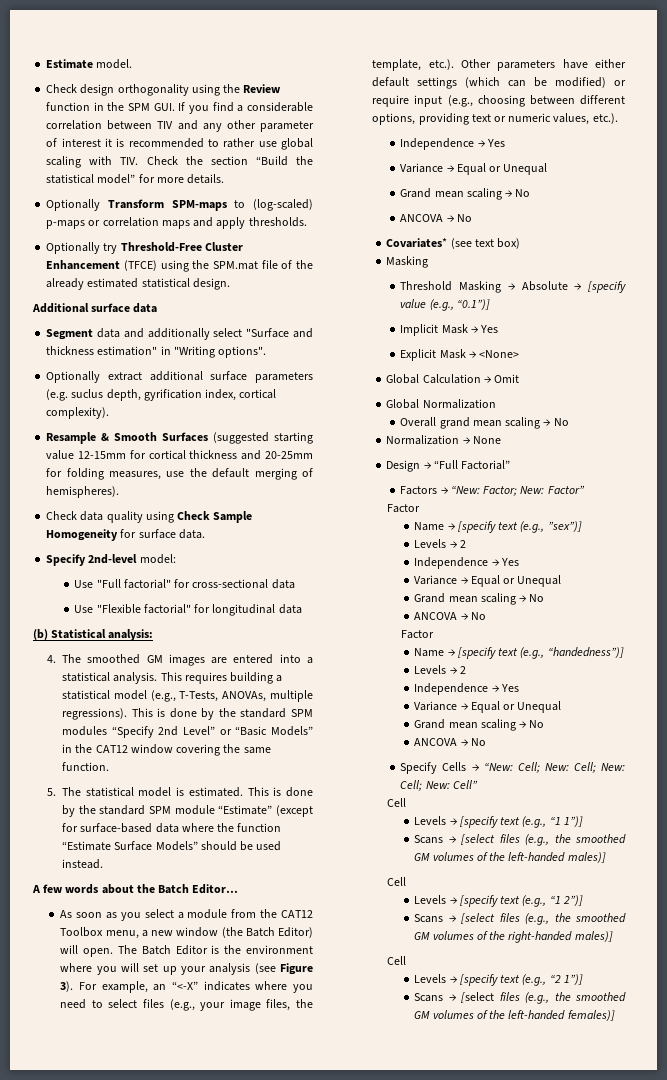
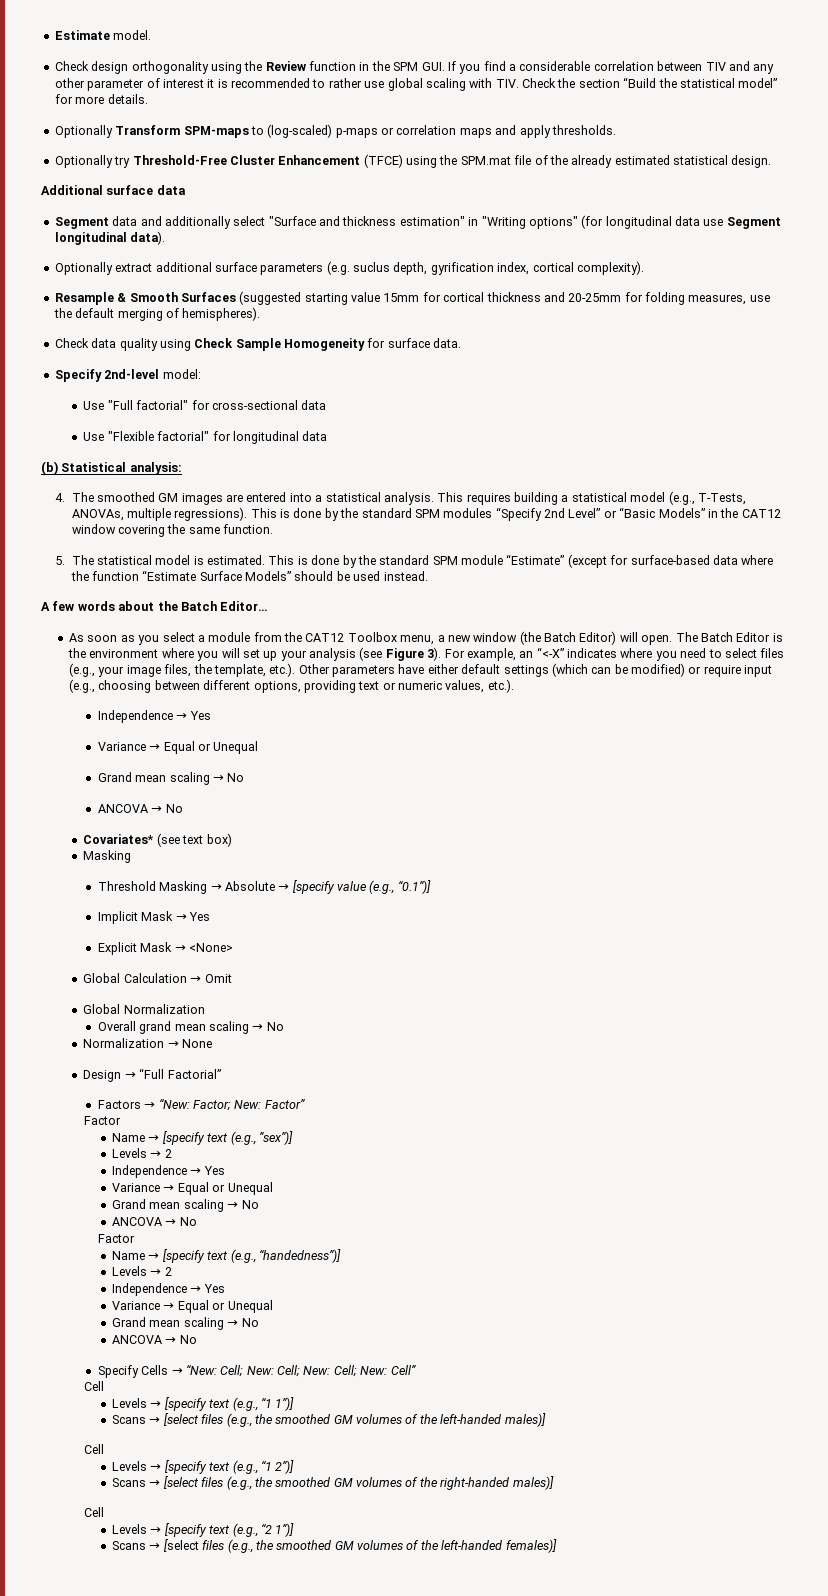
[218,346,267,358] options". -> [528,215,781,229] [54,231,166,245] options" (for longitudinal data use Segment longitudinal data).
[78,451,126,459] 12-15mm -> [383,293,420,302] 15mm

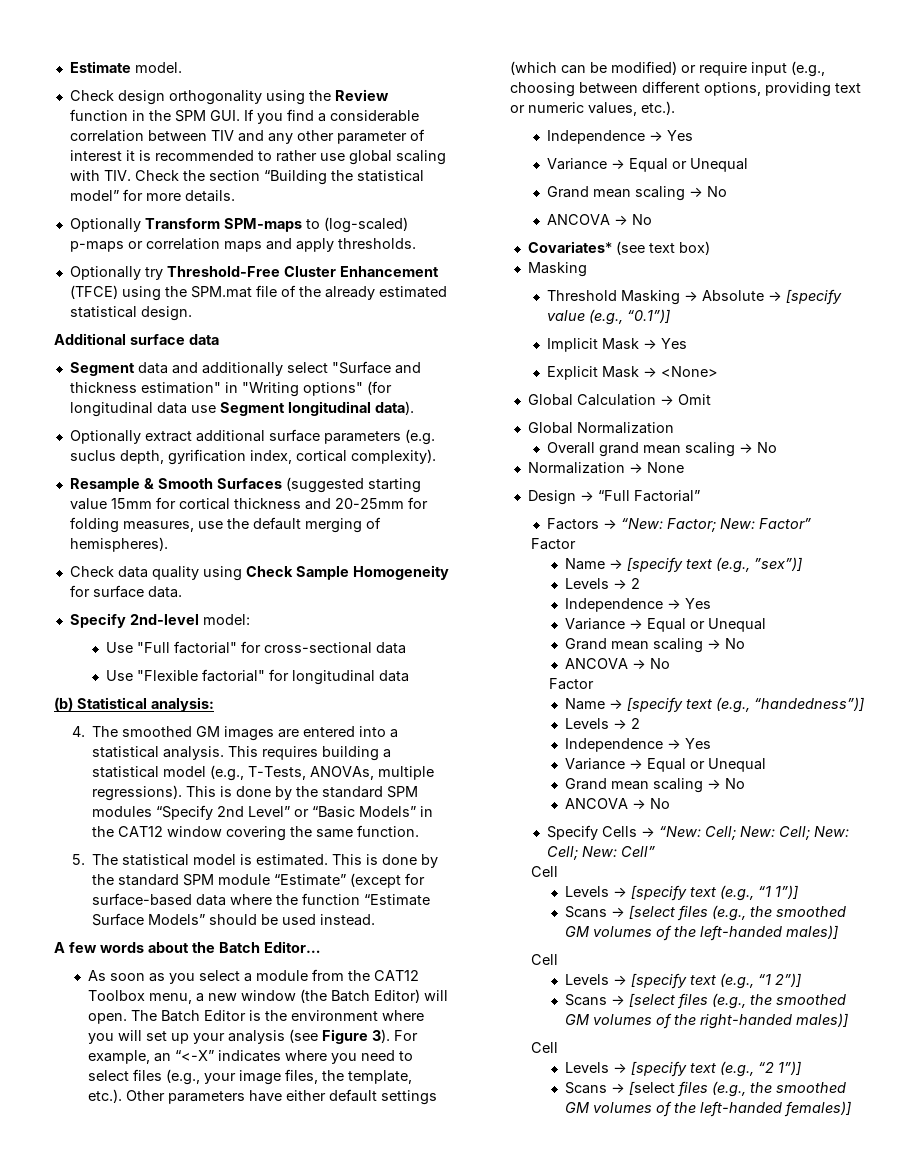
[623,77,657,88] “Build -> [263,170,327,185] “Building

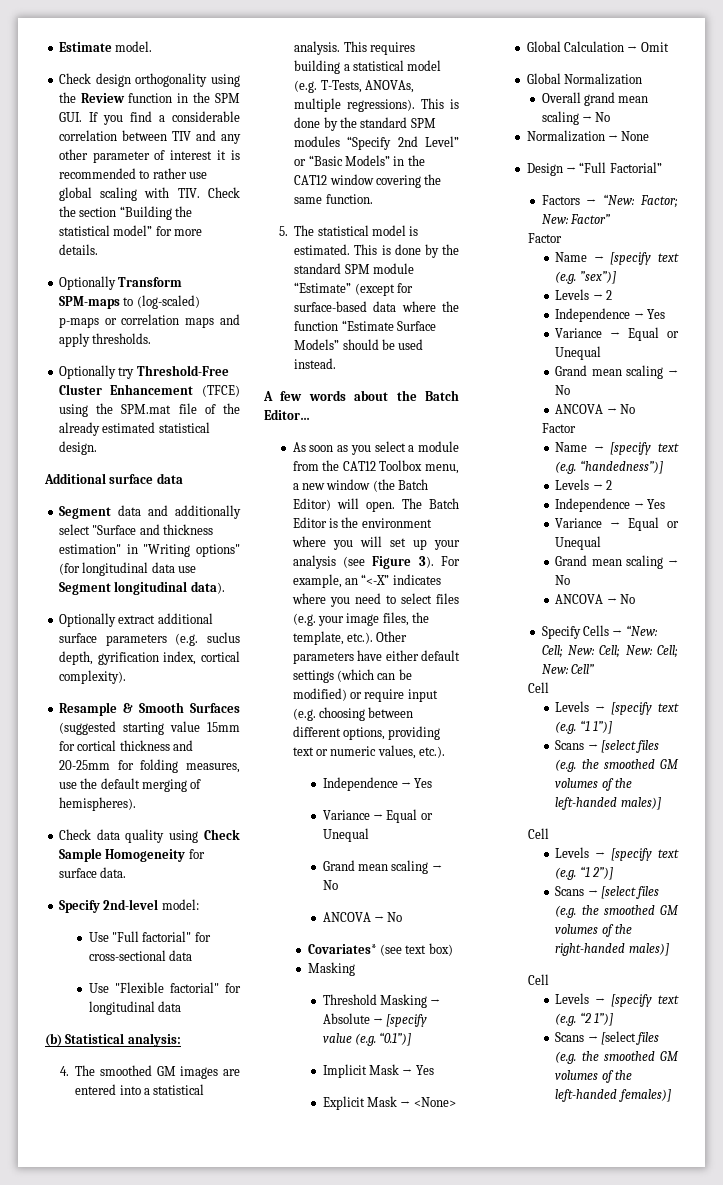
[210,765,245,781] (e.g., -> [294,80,318,93] (e.g.
[166,1069,201,1085] (e.g., -> [292,613,316,626] (e.g.
[791,61,826,77] (e.g., -> [292,708,316,721] (e.g.
[588,309,623,325] (e.g., -> [354,1033,376,1046] (e.g.
[715,557,750,573] (e.g., -> [555,271,577,284] (e.g.
[715,697,750,713] (e.g., -> [555,461,577,474] (e.g.
[719,885,754,901] (e.g., -> [555,721,577,734] (e.g.
[711,905,746,921] (e.g., -> [555,759,577,772] (e.g.
[719,973,754,989] (e.g., -> [555,867,577,880] (e.g.
[711,993,746,1009] (e.g., -> [555,905,577,918] (e.g.
[719,1061,754,1077] (e.g., -> [555,1013,577,1026] (e.g.
[711,1081,746,1097] (e.g., -> [555,1051,577,1064] (e.g.

